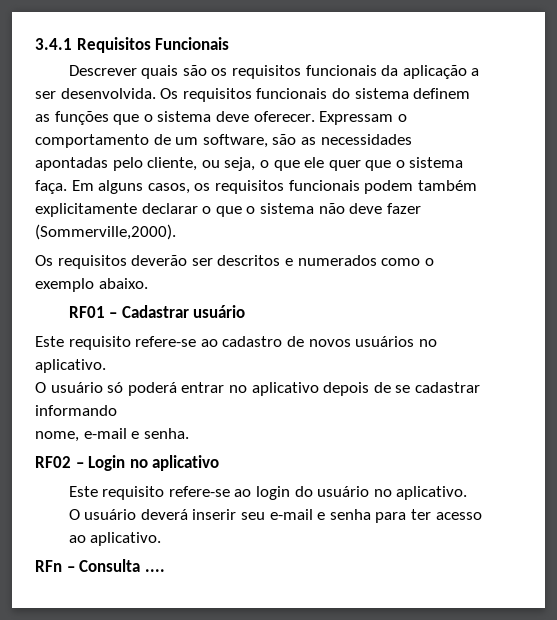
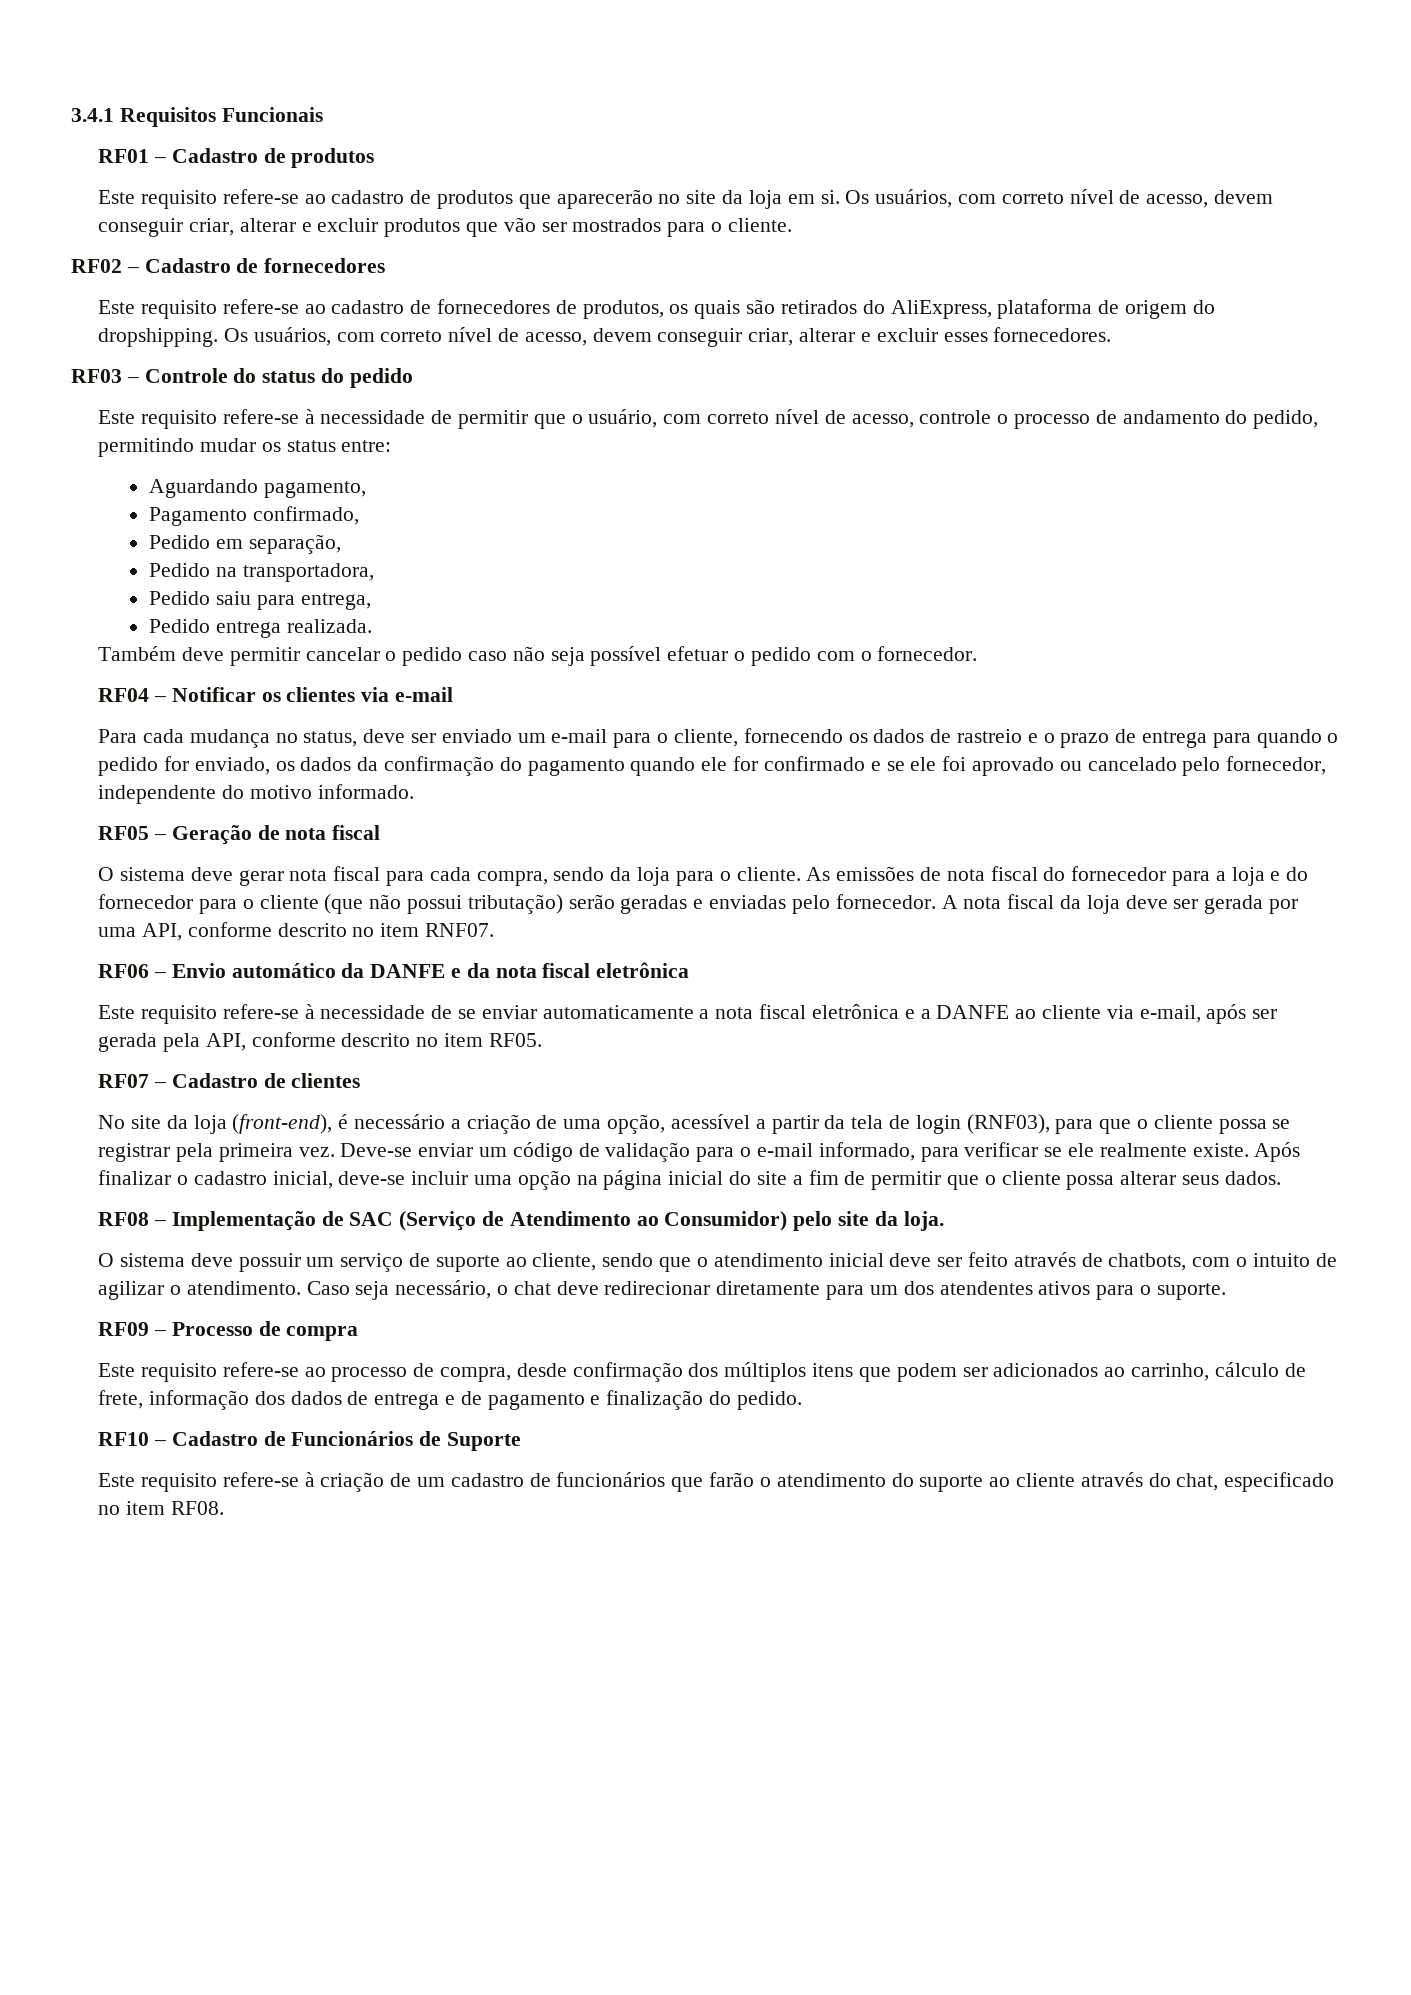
[68,65,480,79] [35,88,471,102] [35,111,407,125] [35,134,412,148] [35,157,464,171] [35,180,477,194] [35,203,421,217] [35,224,176,240] [35,255,434,269] [35,278,148,292] // Descrever quais são os requisitos funcionais da aplicação a ser desenvolvida. Os requisitos funcionais do sistema definem as funções que o sistema deve oferecer. Expressam o comportamento de um software, são as necessidades apontadas pelo cliente, ou seja, o que ele quer que o sistema faça. Em alguns casos, os requisitos funcionais podem também explicitamente declarar o que o sistema não deve fazer (Sommerville,2000). // Os requisitos deverão ser descritos e numerados como o exemplo abaixo. -> (323, 114) none
[121,305,246,318] [35,336,437,350] [35,359,106,373] [35,382,480,396] [35,405,117,416] [35,428,189,442] Cadastrar usuário // Este requisito refere-se ao cadastro de novos usuários no aplicativo. // O usuário só poderá entrar no aplicativo depois de se cadastrar informando // nome, e-mail e senha. -> [171,148,375,168] [98,189,1273,209] [98,217,792,237] Cadastro de produtos // Este requisito refere-se ao cadastro de produtos que aparecerão no site da loja em si. Os usuários, com correto nível de acesso, devem conseguir criar, alterar e excluir produtos que vão ser mostrados para o cliente.
[88,455,220,471] [68,486,468,500] [68,509,482,523] [68,532,162,546] [35,559,165,572] Login no aplicativo // Este requisito refere-se ao login do usuário no aplicativo. O usuário deverá inserir seu e-mail e senha para ter acesso ao aplicativo. // RFn – Consulta .... -> [144,258,386,273] [98,299,1215,319] [98,327,1112,347] [71,368,413,388] [98,409,1319,429] [98,438,392,457] [149,479,366,498] [149,506,359,526] [149,534,341,554] [149,563,374,582] [149,591,371,610] [149,619,372,638] [98,646,978,666] [98,687,454,702] [98,728,1339,748] [98,756,1327,776] [98,784,414,804] [98,825,381,845] [98,866,1309,886] [98,894,1298,914] [98,922,495,941] [98,962,690,978] [98,1004,1278,1024] [98,1032,542,1052] [98,1073,361,1088] [98,1114,1291,1134] [98,1142,1301,1162] [98,1170,1281,1190] [98,1211,944,1231] [98,1252,1337,1272] [98,1280,1226,1300] [98,1321,359,1341] [98,1362,1306,1382] [98,1390,802,1410] [98,1431,522,1451] [98,1472,1335,1492] [98,1501,224,1515] Cadastro de fornecedores // Este requisito refere-se ao cadastro de fornecedores de produtos, os quais são retirados do AliExpress, plataforma de origem do dropshipping. Os usuários, com correto nível de acesso, devem conseguir criar, alterar e excluir esses fornecedores. // RF03 – Controle do status do pedido // Este requisito refere-se à necessidade de permitir que o usuário, com correto nível de acesso, controle o processo de andamento do pedido, permitindo mudar os status entre: // Aguardando pagamento, // Pagamento confirmado, // Pedido em separação, // Pedido na transportadora, // Pedido saiu para entrega, // Pedido entrega realizada. // Também deve permitir cancelar o pedido caso não seja possível efetuar o pedido com o fornecedor. // RF04 – Notificar os clientes via e-mail // Para cada mudança no status, deve ser enviado um e-mail para o cliente, fornecendo os dados de rastreio e o prazo de entrega para quando o pedido for enviado, os dados da confirmação do pagamento quando ele for confirmado e se ele foi aprovado ou cancelado pelo fornecedor, independente do motivo informado. // RF05 – Geração de nota fiscal // O sistema deve gerar nota fiscal para cada compra, sendo da loja para o cliente. As emissões de nota fiscal do fornecedor para a loja e do fornecedor para o cliente (que não possui tributação) serão geradas e enviadas pelo fornecedor. A nota fiscal da loja deve ser gerada por uma API, conforme descrito no item RNF07. // RF06 – Envio automático da DANFE e da nota fiscal eletrônica // Este requisito refere-se à necessidade de se enviar automaticamente a nota fiscal eletrônica e a DANFE ao cliente via e-mail, após ser gerada pela API, conforme descrito no item RF05. // RF07 – Cadastro de clientes // No site da loja (front-end), é necessário a criação de uma opção, acessível a partir da tela de login (RNF03), para que o cliente possa se registrar pela primeira vez. Deve-se enviar um código de validação para o e-mail informado, para verificar se ele realmente existe. Após finalizar o cadastro inicial, deve-se incluir uma opção na página inicial do site a fim de permitir que o cliente possa alterar seus dados. // RF08 – Implementação de SAC (Serviço de Atendimento ao Consumidor) pelo site da loja. // O sistema deve possuir um serviço de suporte ao cliente, sendo que o atendimento inicial deve ser feito através de chatbots, com o intuito de agilizar o atendimento. Caso seja necessário, o chat deve redirecionar diretamente para um dos atendentes ativos para o suporte. // RF09 – Processo de compra // Este requisito refere-se ao processo de compra, desde confirmação dos múltiplos itens que podem ser adicionados ao carrinho, cálculo de frete, informação dos dados de entrega e de pagamento e finalização do pedido. // RF10 – Cadastro de Funcionários de Suporte // Este requisito refere-se à criação de um cadastro de funcionários que farão o atendimento do suporte ao cliente através do chat, especificado no item RF08.

